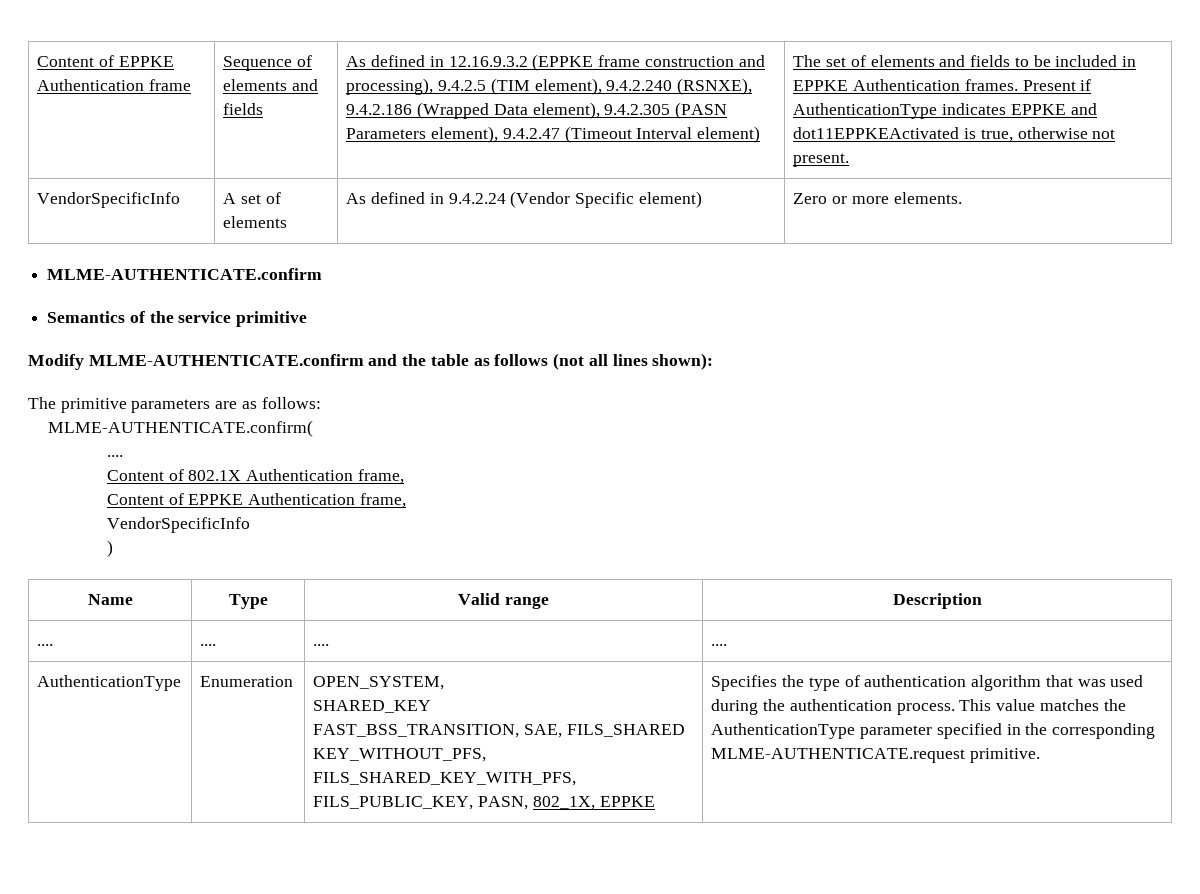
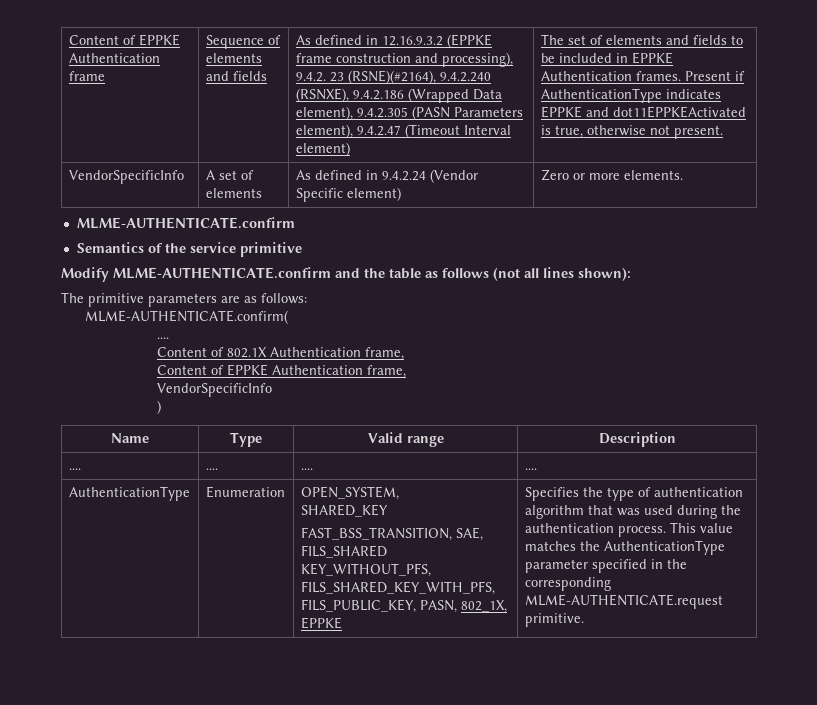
[438,78,602,95] 9.4.2.5 (TIM element), -> [295,70,436,84] 9.4.2. 23 (RSNE)(#2164),

